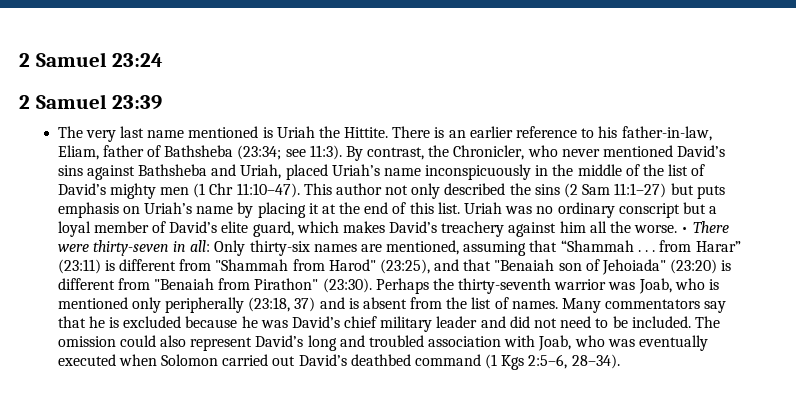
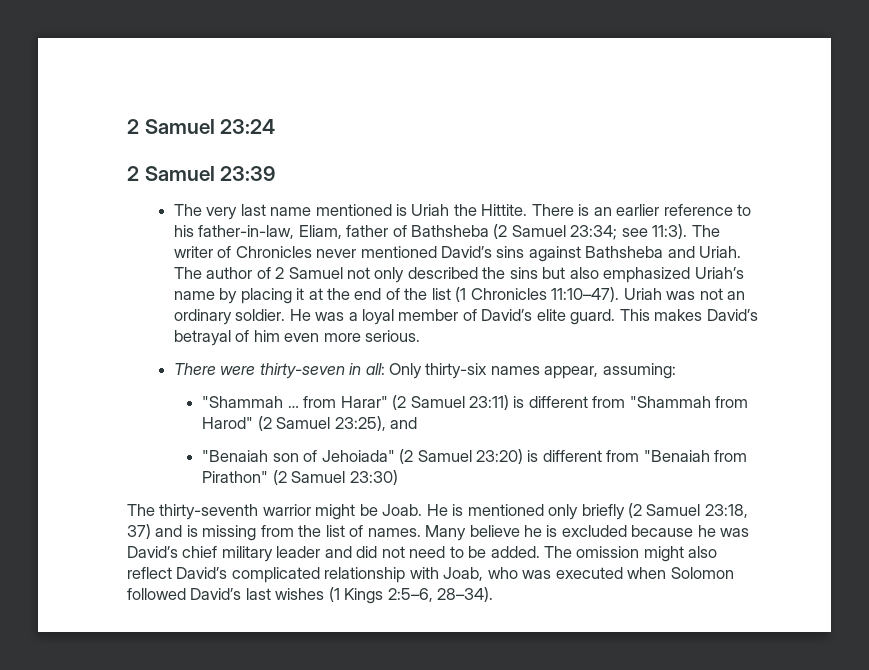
[237,145,558,161] (23:34; see 11:3). By contrast, the Chronicler, who -> [493,224,720,240] [173,246,312,258] (2 Samuel 23:34; see 11:3). The writer of Chronicles
[240,164,706,180] [57,183,382,199] Uriah, placed Uriah’s name inconspicuously in the middle of the list of David’s mighty men (1 Chr 11:10–47). This author -> [699,246,742,258] [173,267,343,279] Uriah. The author of 2 Samuel
[563,183,725,199] [57,202,140,218] (2 Sam 11:1–27) but puts emphasis on -> [542,267,691,283] but also emphasized
[409,202,706,218] this list. Uriah was no ordinary conscript but -> [404,287,745,302] [173,309,345,325] the list (1 Chronicles 11:10–47). Uriah was not an ordinary soldier. He was
[252,221,689,237] guard, which makes David’s treachery against him all the worse. • -> [570,309,758,325] [173,330,420,346] guard. This makes David’s betrayal of him even more serious. //
[360,240,741,256] [57,259,101,274] are mentioned, assuming that “Shammah . . . from Harar” (23:11) -> [544,363,676,379] [202,395,510,410] appear, assuming: // "Shammah … from Harar" (2 Samuel 23:11)
[379,259,492,274] (23:25), and that -> [257,416,418,431] (2 Samuel 23:25), and //
[670,259,718,274] (23:20) -> [399,449,524,464] (2 Samuel 23:20)
[322,278,719,294] [57,297,291,313] (23:30). Perhaps the thirty-seventh warrior was Joab, who is mentioned only peripherally (23:18, -> [272,470,398,485] [127,503,748,520] (2 Samuel 23:30) // The thirty-seventh warrior might be Joab. He is mentioned only briefly (2 Samuel 23:18,
[362,297,407,309] absent -> [202,525,257,541] missing
[605,299,727,313] [57,316,86,328] commentators say that -> [469,525,520,537] believe
[631,316,691,328] included. -> [490,546,540,558] added.
[119,335,502,351] could also represent David’s long and troubled association -> [643,546,718,562] [127,567,406,583] might also reflect David’s complicated relationship
[638,335,708,351] eventually -> (552, 574) none
[222,354,525,370] carried out David’s deathbed command (1 Kgs -> [127,587,384,604] followed David’s last wishes (1 Kings

